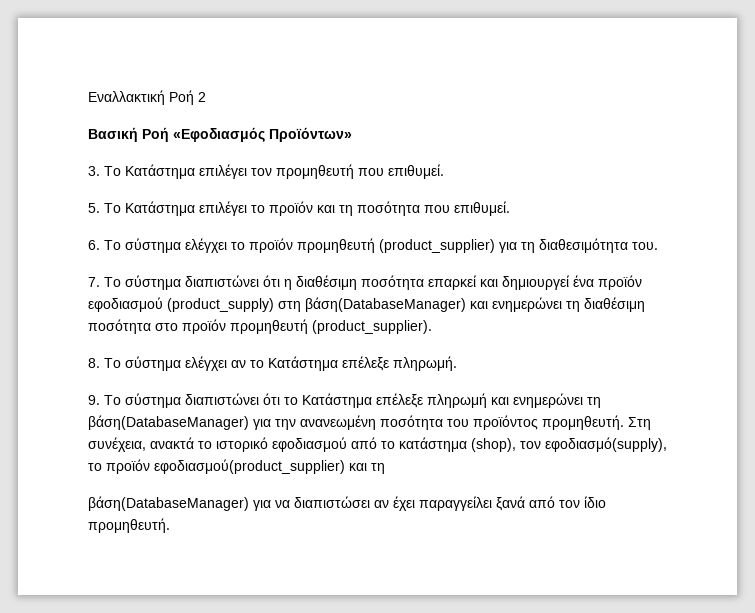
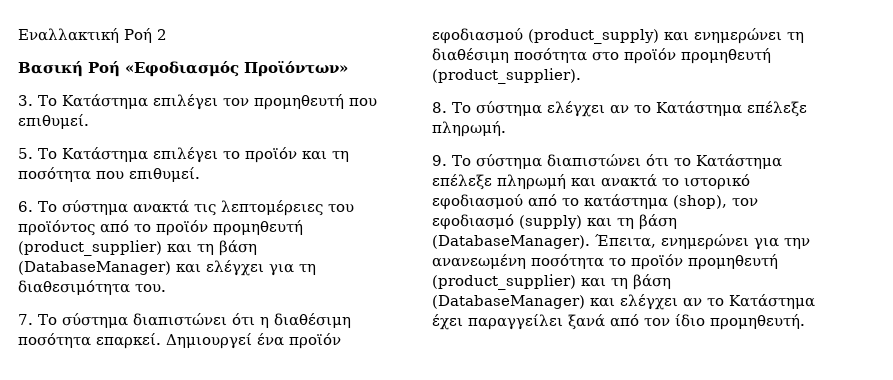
[185,238,495,253] ελέγχει το προϊόν προμηθευτή (product_supplier) -> [133,200,354,216] [18,220,303,236] [18,240,257,256] [18,260,264,276] ανακτά τις λεπτομέρειες του προϊόντος από το προϊόν προμηθευτή (product_supplier) και τη βάση (DatabaseManager) και ελέγχει
[428,275,569,290] επαρκεί και δημιουργεί -> [96,333,252,349] επαρκεί. Δημιουργεί
[278,297,466,312] στη βάση(DatabaseManager) -> (659, 36) none
[513,393,601,408] [88,415,651,430] [88,437,146,452] ενημερώνει τη βάση(DatabaseManager) για την ανανεωμένη ποσότητα του προϊόντος προμηθευτή. Στη συνέχεια, -> (596, 182) none
[545,437,667,452] [88,459,385,474] [88,496,389,511] εφοδιασμό(supply), το προϊόν εφοδιασμού(product_supplier) και τη // βάση(DatabaseManager) για να διαπιστώσει αν -> [432,214,677,230] [432,234,810,250] [432,254,778,270] [432,274,671,290] [432,294,815,310] εφοδιασμό (supply) και τη βάση (DatabaseManager). Έπειτα, ενημερώνει για την ανανεωμένη ποσότητα το προϊόν προμηθευτή (product_supplier) και τη βάση (DatabaseManager) και ελέγχει αν το Κατάστημα

